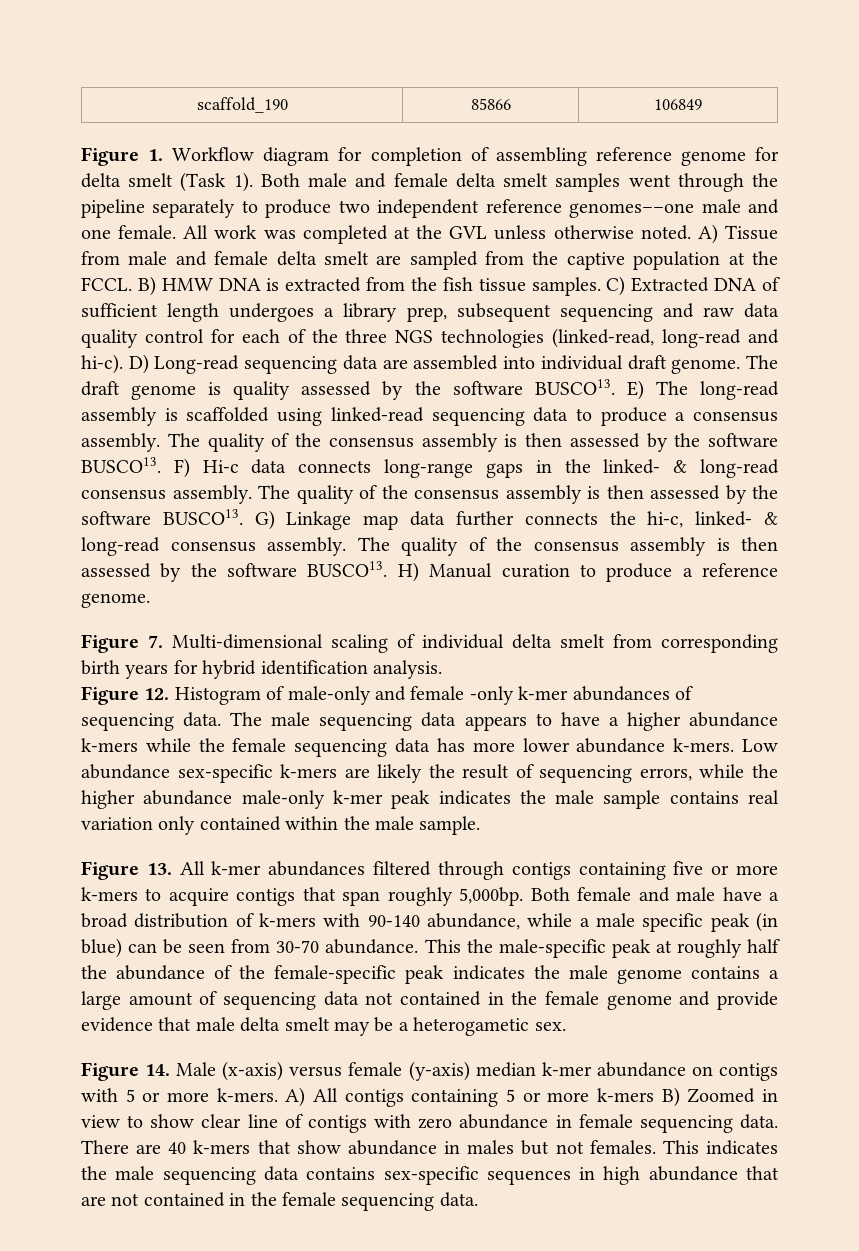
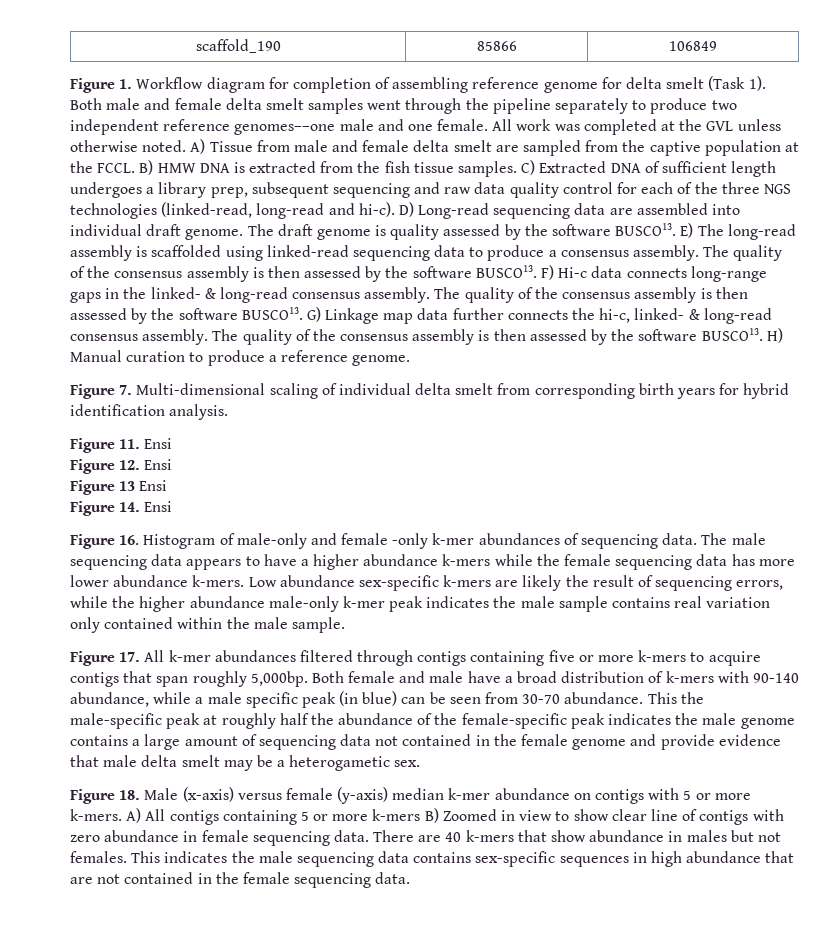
(442, 669) none -> [70,438,173,453] // Figure 11. Ensi
(170, 694) none -> [144,459,173,470] [70,480,168,495] [70,501,173,516] [70,534,140,549] Ensi // Figure 13 Ensi // Figure 14. Ensi // Figure 16.
[146,863,172,875] 13. -> [119,652,141,662] 17.
[145,1064,171,1076] 14. -> [119,790,141,800] 18.

